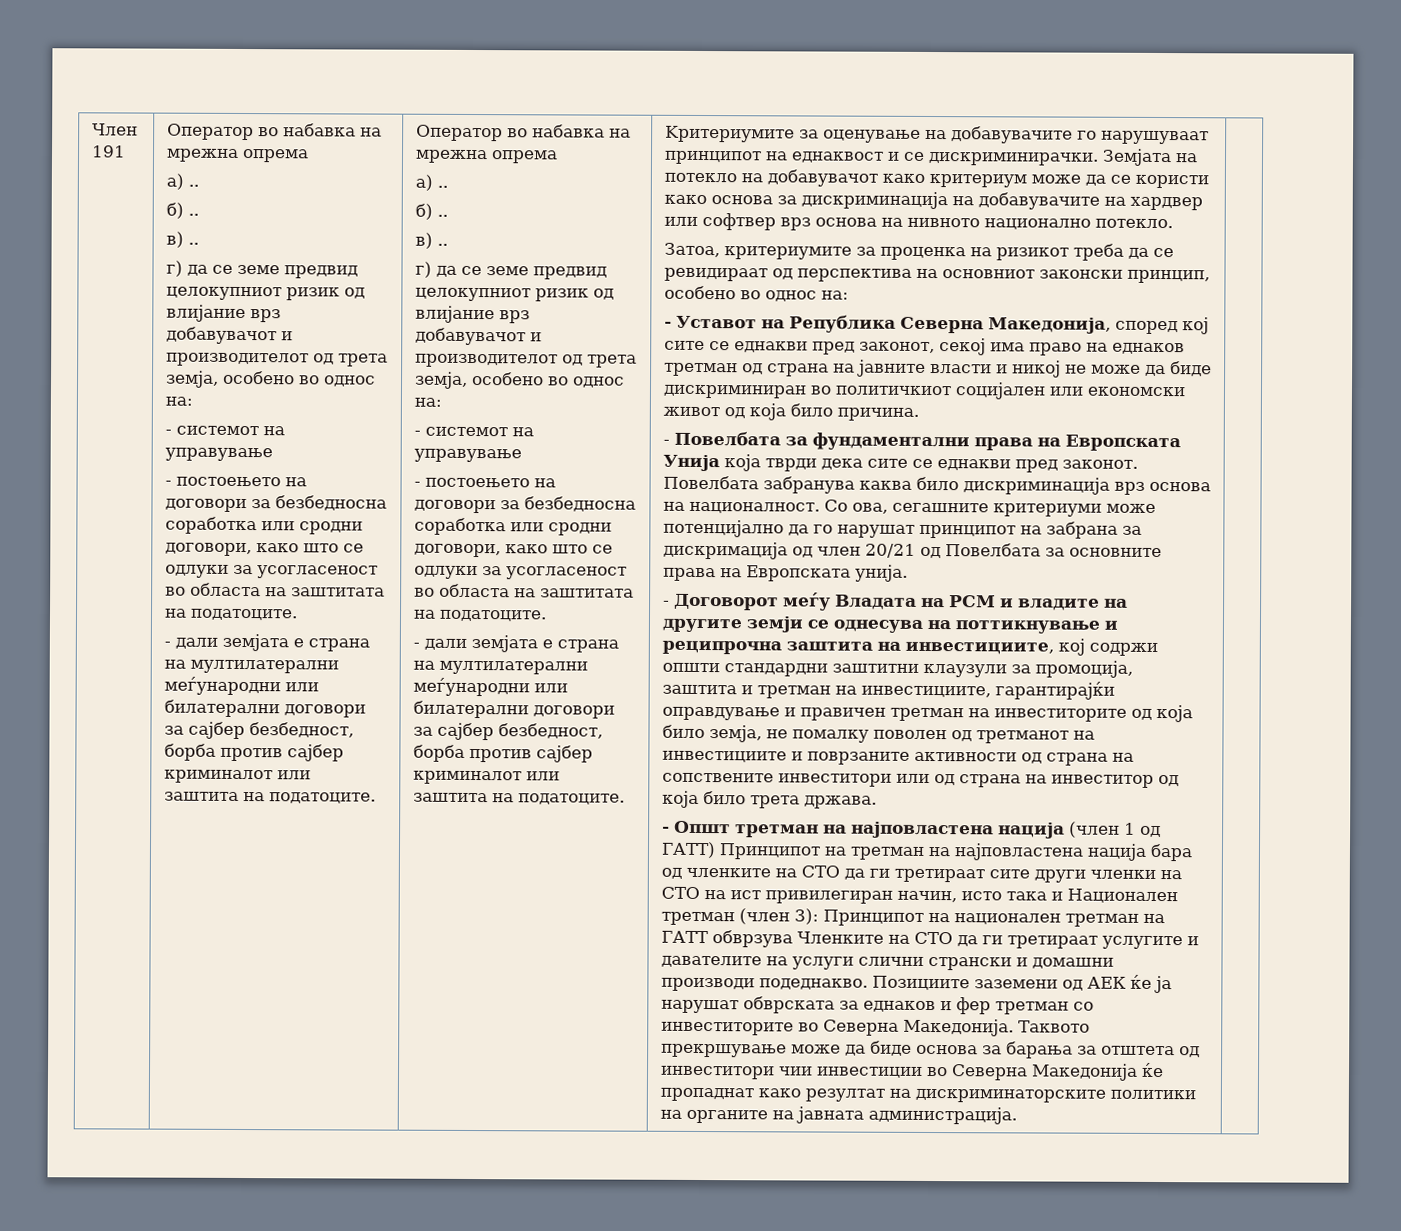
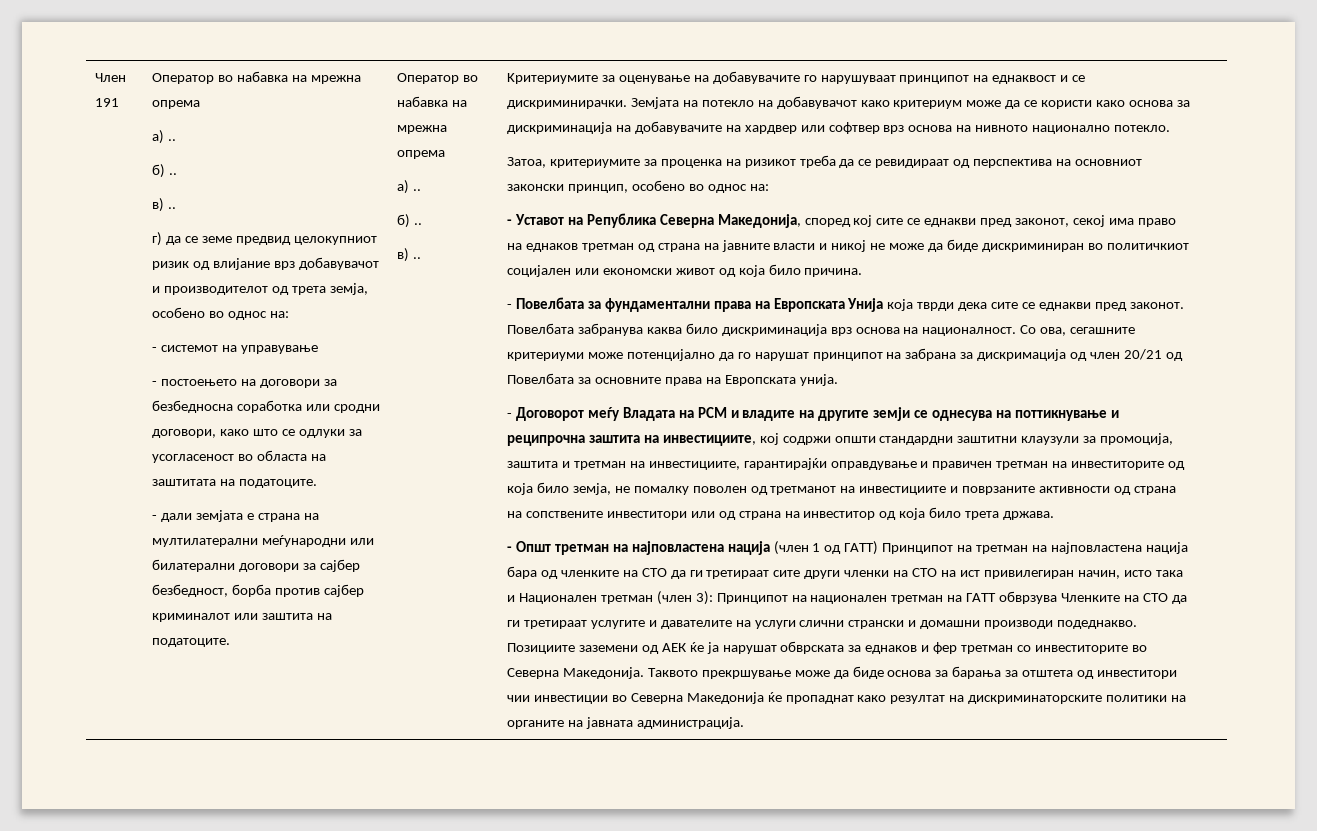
[414,261,607,280] [414,287,614,302] [414,305,530,324] [414,327,542,346] [414,353,637,368] [413,371,625,389] [413,397,442,407] [413,426,534,437] [413,448,522,463] [413,477,556,488] [413,496,636,514] [413,517,612,536] [413,543,613,558] [413,565,627,580] [413,583,634,598] [412,609,547,622] [412,634,619,653] [412,660,588,675] [412,677,568,697] [412,700,615,719] [412,722,603,741] [412,744,593,763] [412,770,560,785] [412,792,625,805] // г) да се земе предвид целокупниот ризик од влијание врз добавувачот и производителот од трета земја, особено во однос на: // - системот на управување // - постоењето на договори за безбедносна соработка или сродни договори, како што се одлуки за усогласеност во областа на заштитата на податоците. // - дали земјата е страна на мултилатерални меѓународни или билатерални договори за сајбер безбедност, борба против сајбер криминалот или заштита на податоците. -> (421, 258) none

